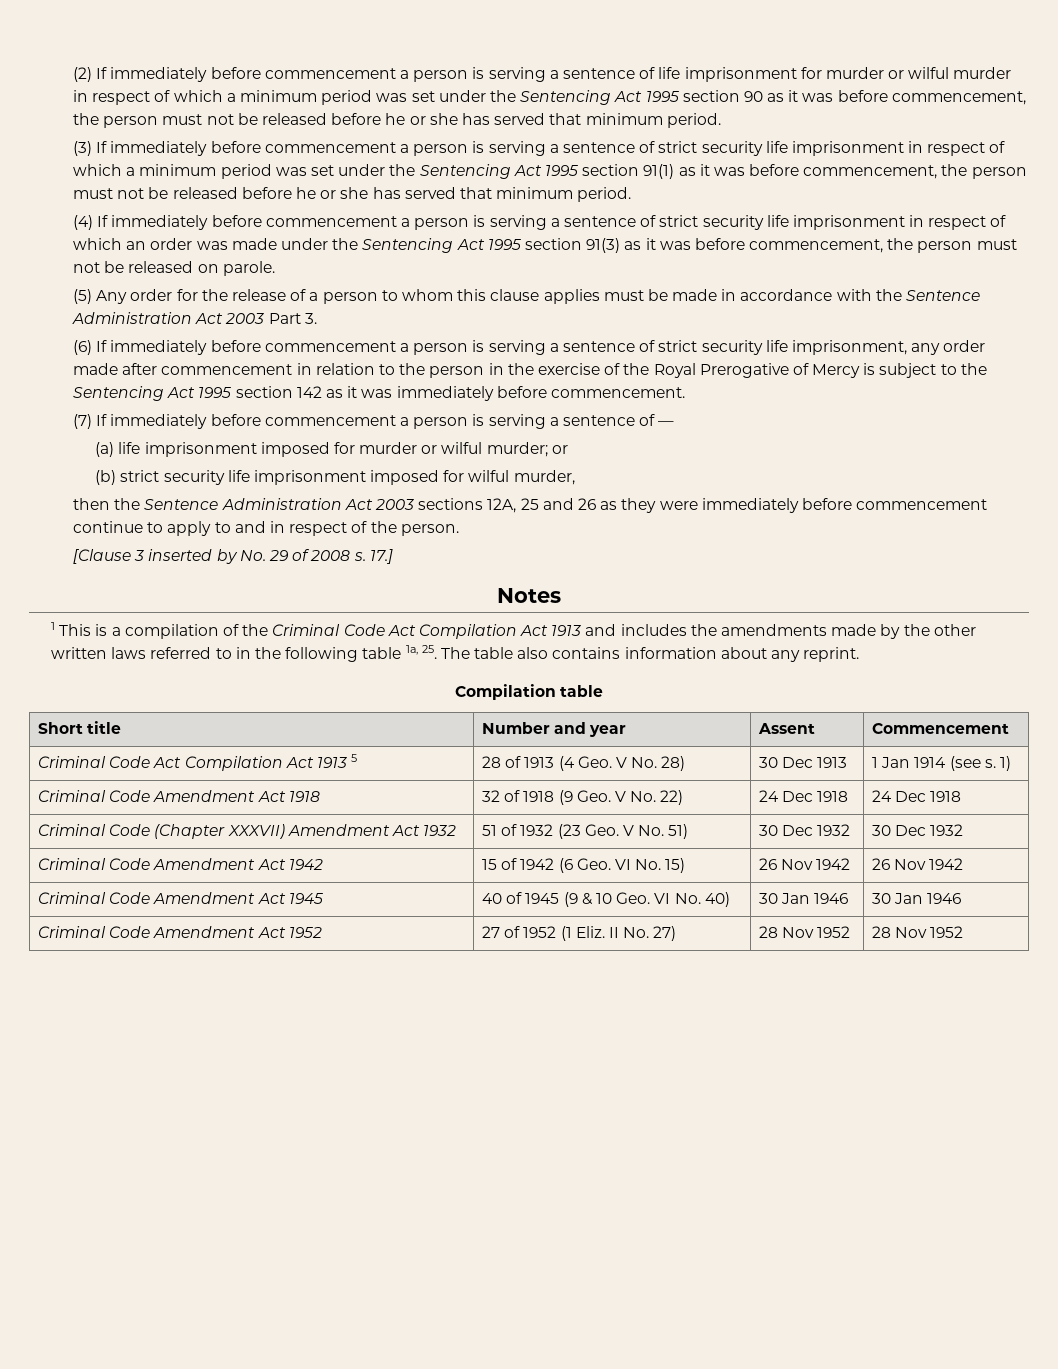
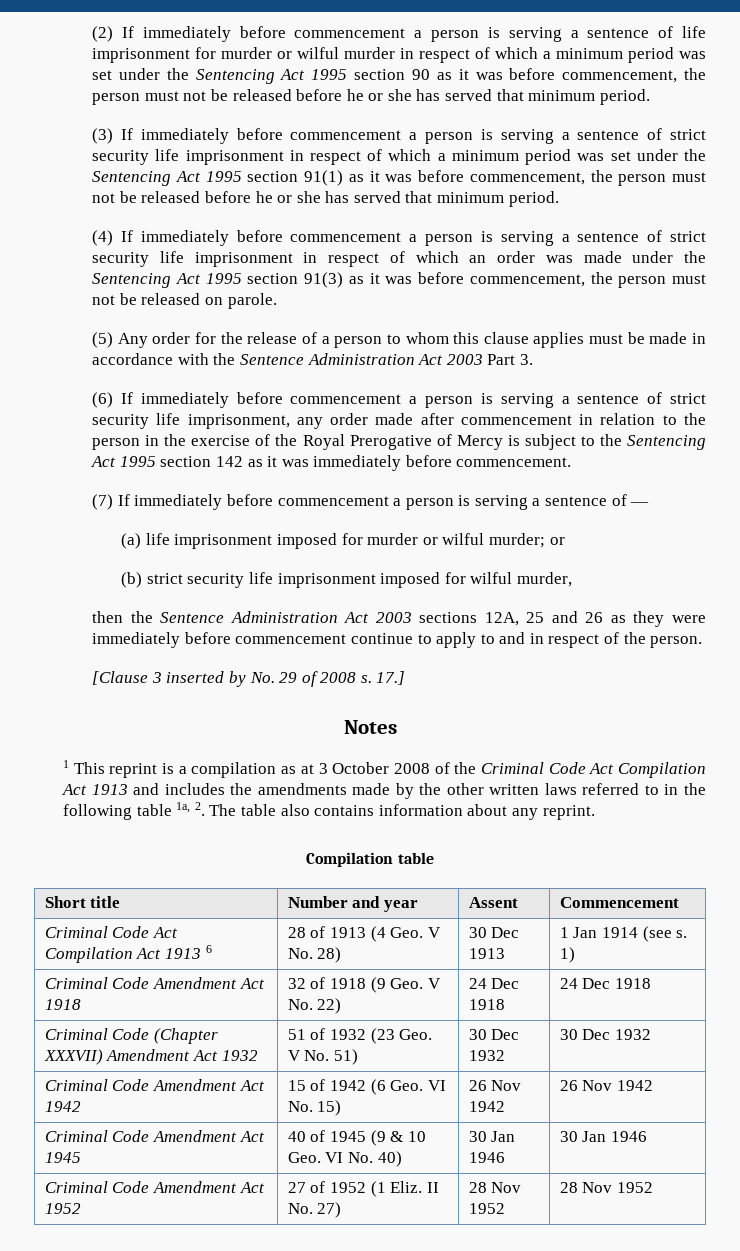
(92, 630) none -> [109,763,158,778] reprint
(219, 631) none -> [281,762,430,774] as at 3 October 2008
[421,645,437,659] 25. -> [194,802,205,816] 2.
[351,754,358,762] 5 -> [205,945,212,953] 6

